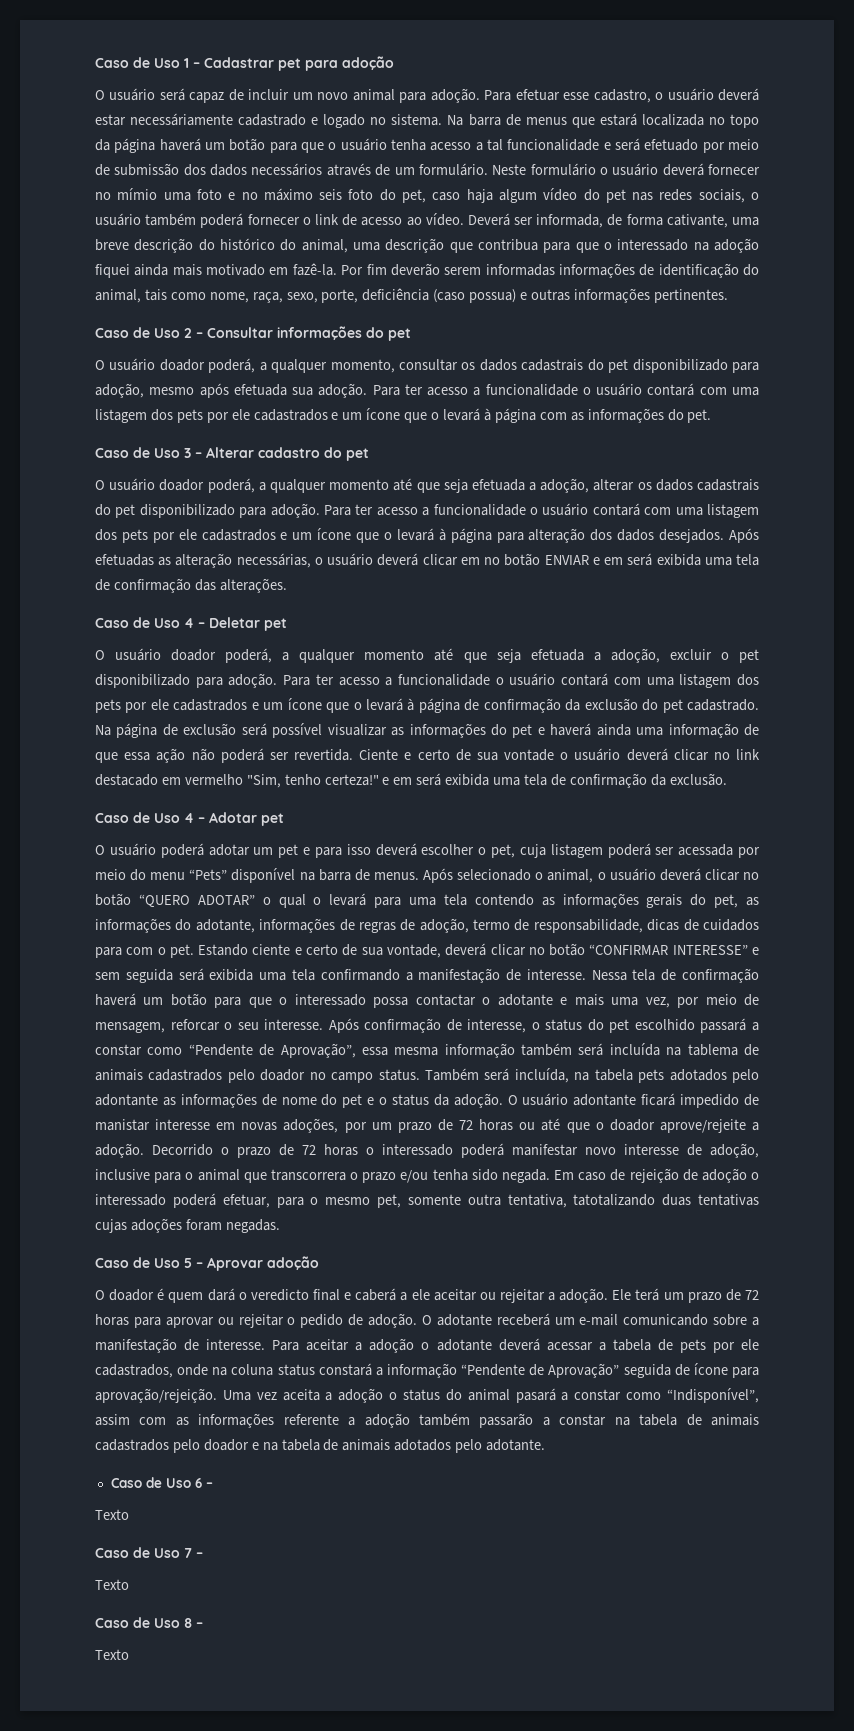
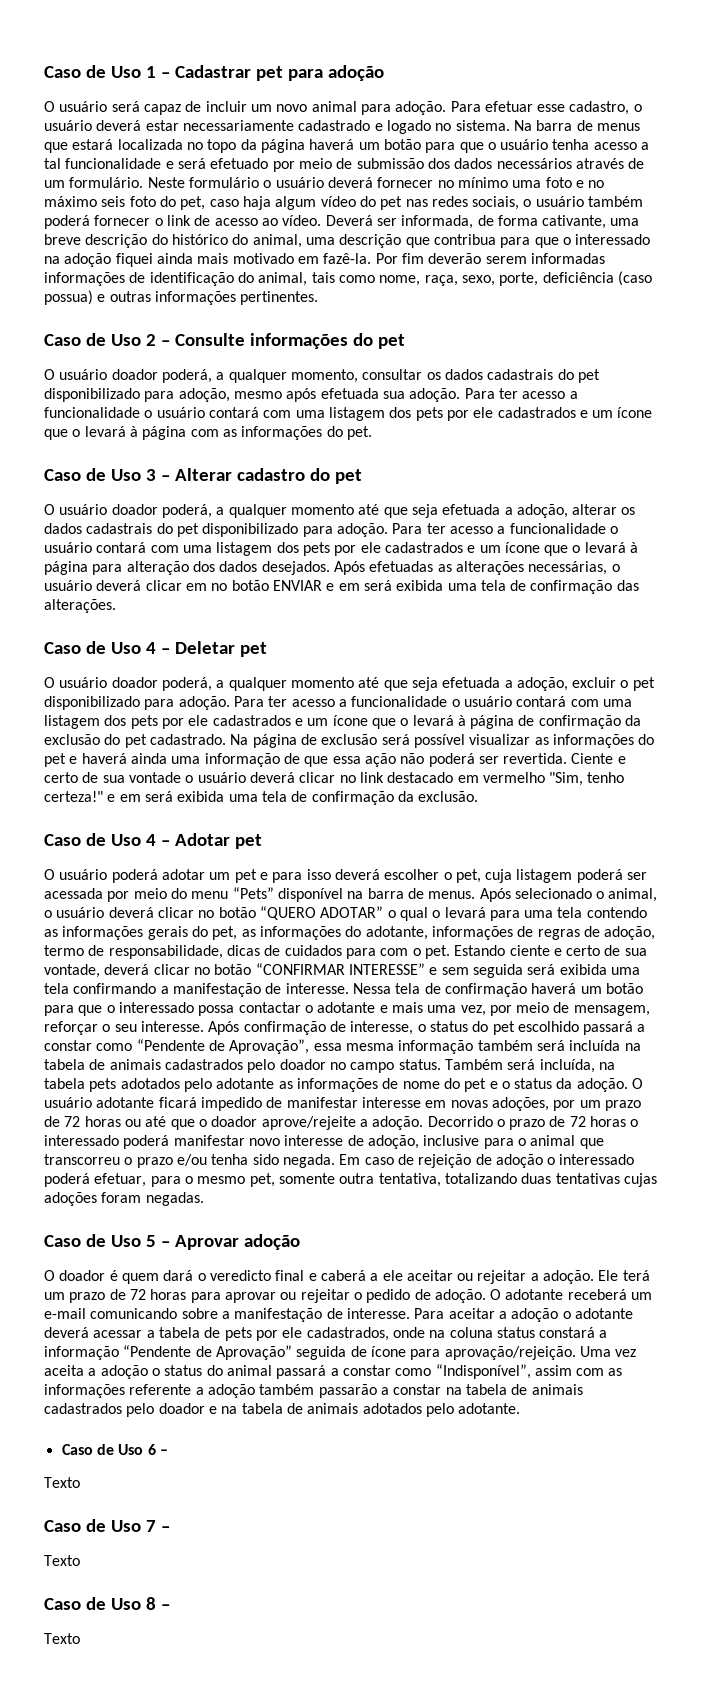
[130,113,234,126] necessáriamente -> [182,120,294,131] necessariamente
[117,188,158,200] mímio -> [457,177,508,188] mínimo
[207,327,273,338] Consultar -> [174,333,245,346] Consulte
[175,553,233,568] alteração -> [455,561,524,575] alterações
[170,1019,220,1031] reforcar -> [44,1021,98,1035] reforçar
[687,1044,738,1056] tablema -> [44,1059,85,1070] tabela
[95,1094,158,1106] adontante -> [216,1078,275,1089] adotante
[573,1094,637,1106] adontante -> [96,1097,155,1108] adotante
[95,1119,150,1131] manistar -> [286,1097,358,1108] manifestar
[270,1169,346,1181] transcorrera -> [44,1154,120,1165] transcorreu
[573,1194,656,1206] tatotalizando -> [444,1173,517,1184] totalizando
[515,1388,556,1403] pasará -> [276,1365,327,1379] passará

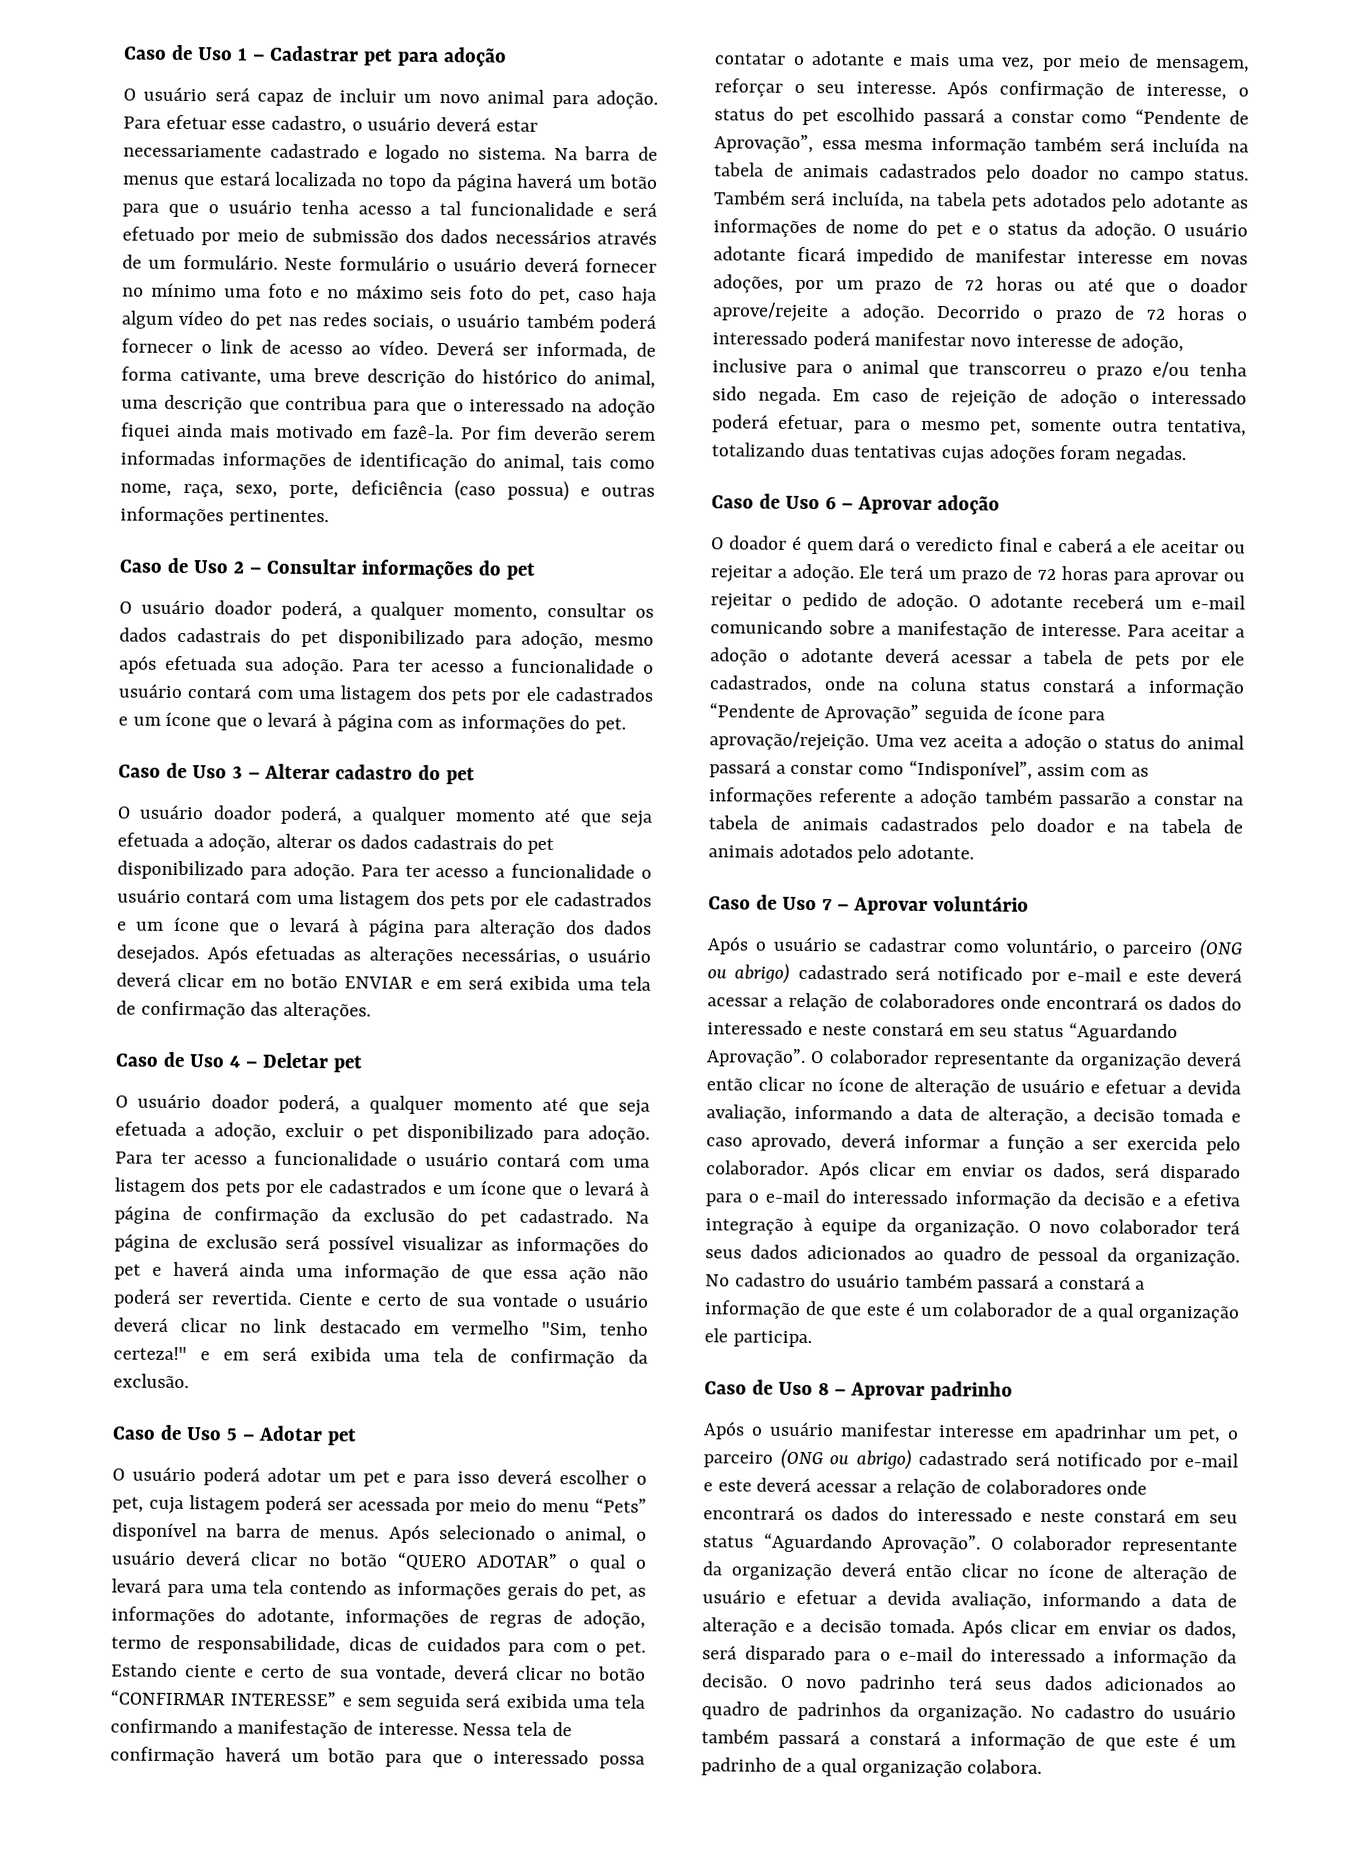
[174,333,245,346] Consulte -> [265,558,357,575] Consultar
[145,834,156,846] 4 -> [225,1428,238,1441] 5
[238,1002,301,1013] contactar -> [714,52,786,65] contatar
[145,1235,156,1247] 5 -> [824,496,836,510] 6
[61,1444,168,1455] [44,1477,80,1488] // Caso de Uso 6 – // Texto -> (975, 852) none
[44,1555,80,1566] // Texto -> [852,896,1029,915] [707,936,1242,960] [707,963,1242,986] [707,992,1242,1012] [707,1020,1178,1042] [706,1048,1242,1071] [706,1076,1241,1097] [706,1104,1241,1126] [706,1132,1241,1155] [706,1160,1241,1183] [705,1188,1240,1209] [705,1216,1240,1237] [705,1244,1240,1267] [705,1272,1146,1293] [704,1300,1240,1323] [704,1328,812,1348] Aprovar voluntário // Após o usuário se cadastrar como voluntário, o parceiro (ONG ou abrigo) cadastrado será notificado por e-mail e este deverá acessar a relação de colaboradores onde encontrará os dados do interessado e neste constará em seu status “Aguardando Aprovação”. O colaborador representante da organização deverá então clicar no ícone de alteração de usuário e efetuar a devida avaliação, informando a data de alteração, a decisão tomada e caso aprovado, deverá informar a função a ser exercida pelo colaborador. Após clicar em enviar os dados, será disparado para o e-mail do interessado informação da decisão e a efetiva integração à equipe da organização. O novo colaborador terá seus dados adicionados ao quadro de pessoal da organização. No cadastro do usuário também passará a constará a informação de que este é um colaborador de a qual organização ele participa.
[44,1633,80,1644] // Texto -> [849,1381,1013,1401] [703,1421,1239,1444] [703,1448,1239,1472] [703,1477,1148,1498] [703,1505,1238,1524] [703,1532,1238,1556] [702,1561,1237,1584] [702,1589,1237,1610] [702,1617,1237,1640] [702,1645,1237,1668] [701,1673,1237,1694] [701,1701,1236,1722] [701,1729,1236,1751] [701,1757,1043,1778] Aprovar padrinho // Após o usuário manifestar interesse em apadrinhar um pet, o parceiro (ONG ou abrigo) cadastrado será notificado por e-mail e este deverá acessar a relação de colaboradores onde encontrará os dados do interessado e neste constará em seu status “Aguardando Aprovação”. O colaborador representante da organização deverá então clicar no ícone de alteração de usuário e efetuar a devida avaliação, informando a data de alteração e a decisão tomada. Após clicar em enviar os dados, será disparado para o e-mail do interessado a informação da decisão. O novo padrinho terá seus dados adicionados ao quadro de padrinhos da organização. No cadastro do usuário também passará a constará a informação de que este é um padrinho de a qual organização colabora.

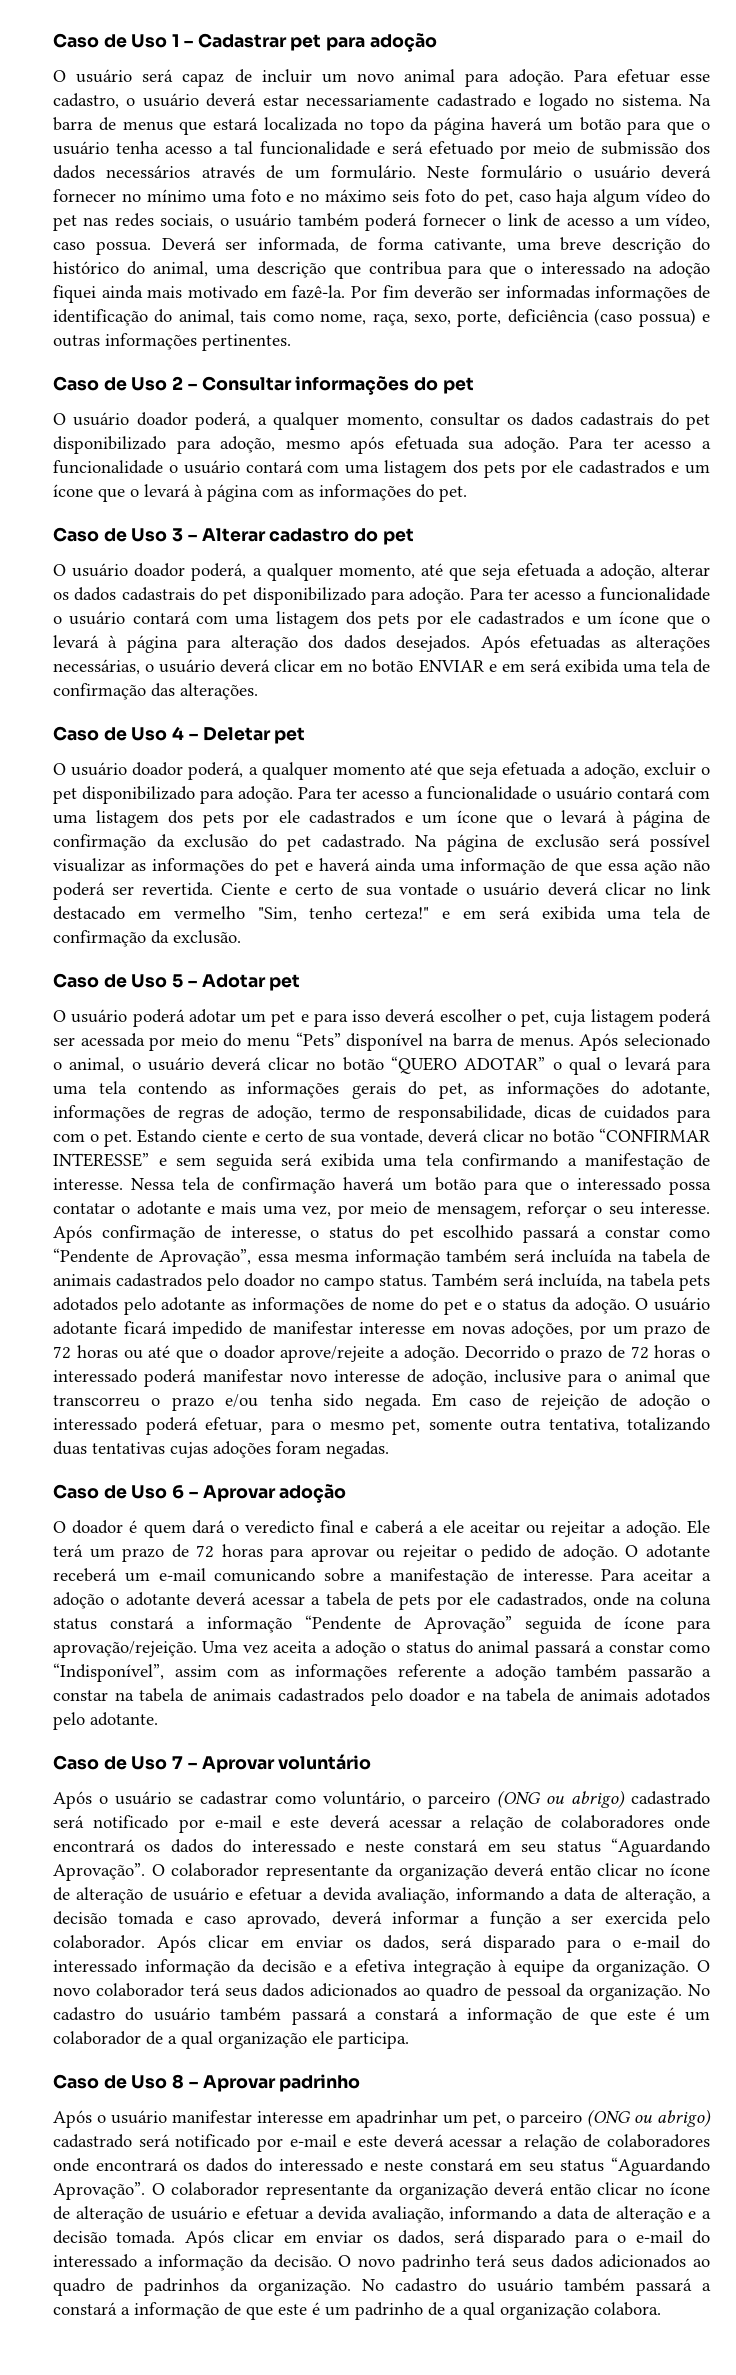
[351,340,428,355] ao vídeo. -> [620,213,710,229] [53,241,151,255] a um vídeo, caso possua.
[604,431,657,441] serem -> [478,289,500,298] ser
[454,809,536,822] momento -> [338,565,415,579] momento,

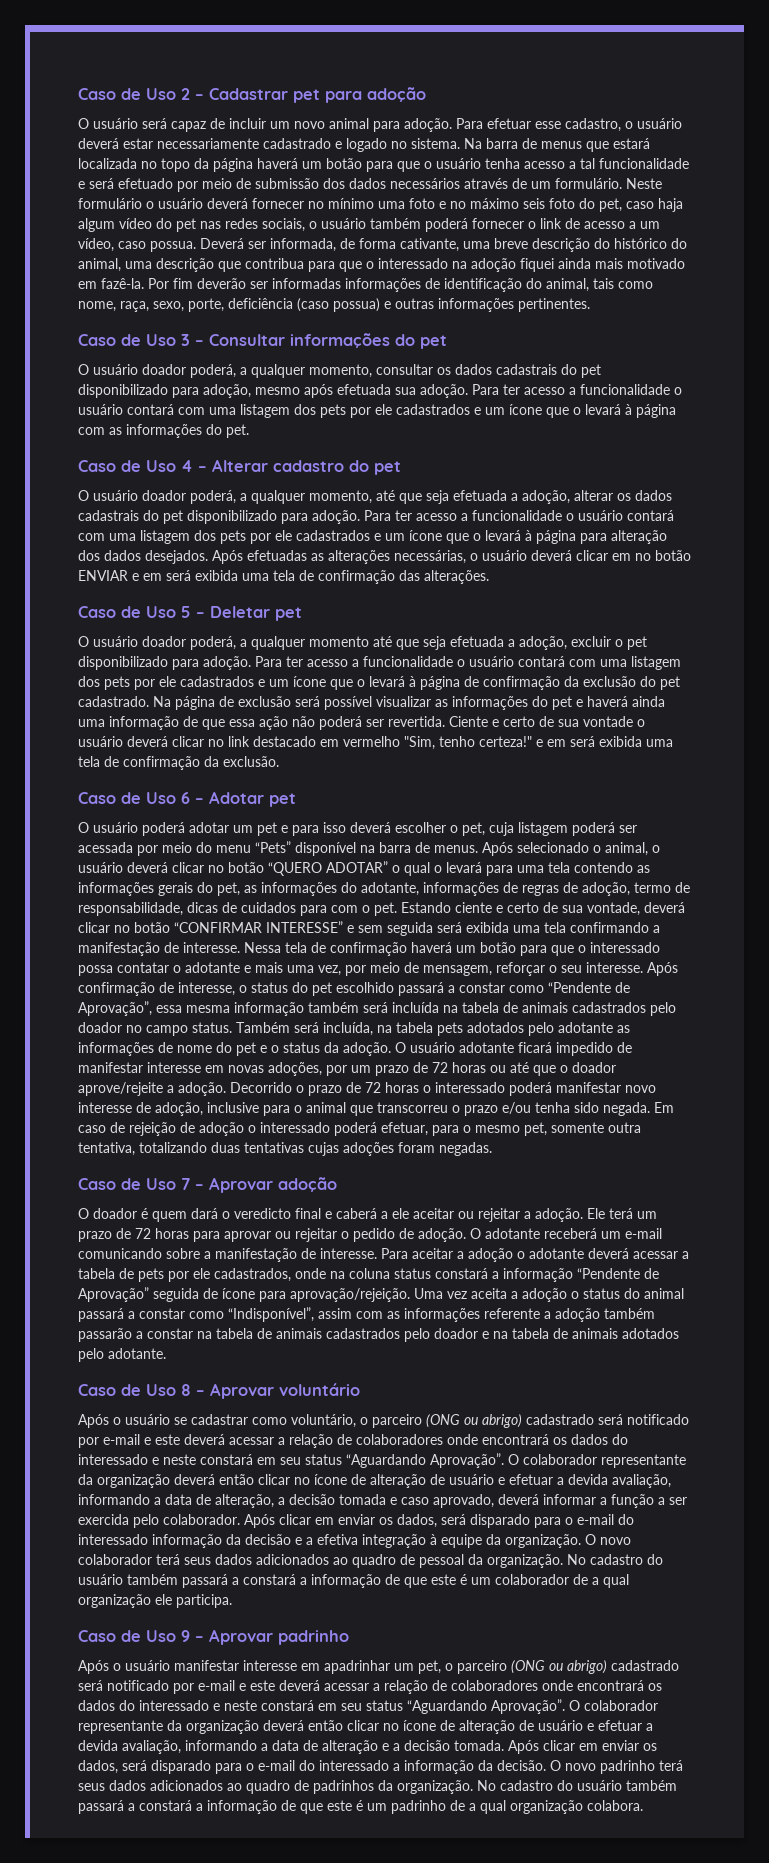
[53,33,180,48] Caso de Uso 1 -> [78,88,190,100] Caso de Uso 2
[172,376,184,390] 2 -> [181,334,190,346] 3
[172,528,184,542] 3 -> [181,460,193,472] 4
[172,726,185,740] 4 -> [181,606,191,618] 5
[172,974,184,988] 5 -> [181,792,190,804] 6
[172,1485,185,1499] 6 -> [181,1178,190,1190] 7
[172,1756,184,1769] 7 -> [181,1384,191,1396] 8
[172,2074,185,2089] 8 -> [181,1630,190,1642] 9

